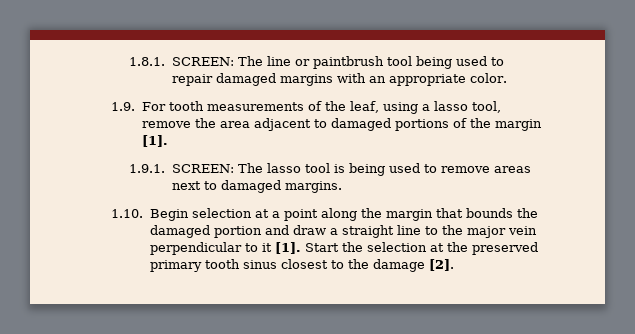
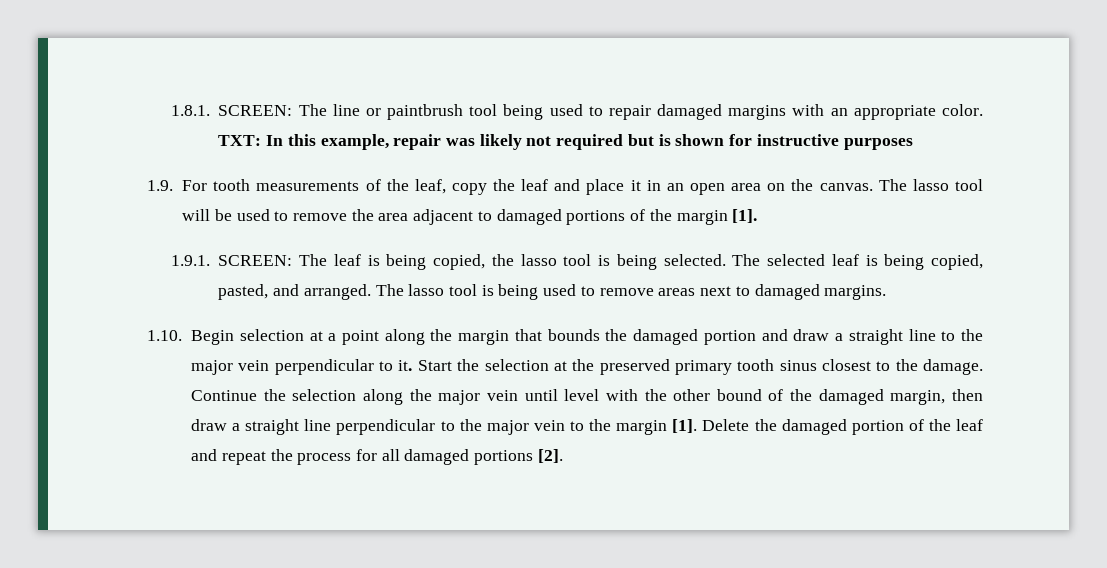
(507, 78) none -> [218,134,913,150] TXT: In this example, repair was likely not required but is shown for instructive purposes
[382,101,501,114] using a lasso tool, -> [451,179,983,195] [182,209,289,221] copy the leaf and place it in an open area on the canvas. The lasso tool will be used to
(263, 168) none -> [333,254,984,270] [218,284,404,300] leaf is being copied, the lasso tool is being selected. The selected leaf is being copied, pasted, and arranged. The
[261,242,301,254] it [1]. -> [398,360,413,371] it.
[372,259,425,272] damage -> [923,359,984,375] [191,389,983,405] [191,419,983,435] [191,449,534,465] damage. Continue the selection along the major vein until level with the other bound of the damaged margin, then draw a straight line perpendicular to the major vein to the margin [1]. Delete the damaged portion of the leaf and repeat the process for all damaged portions

